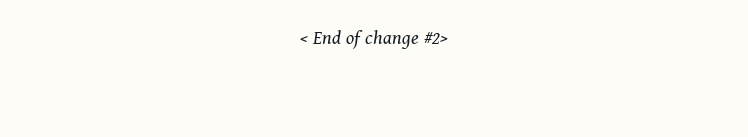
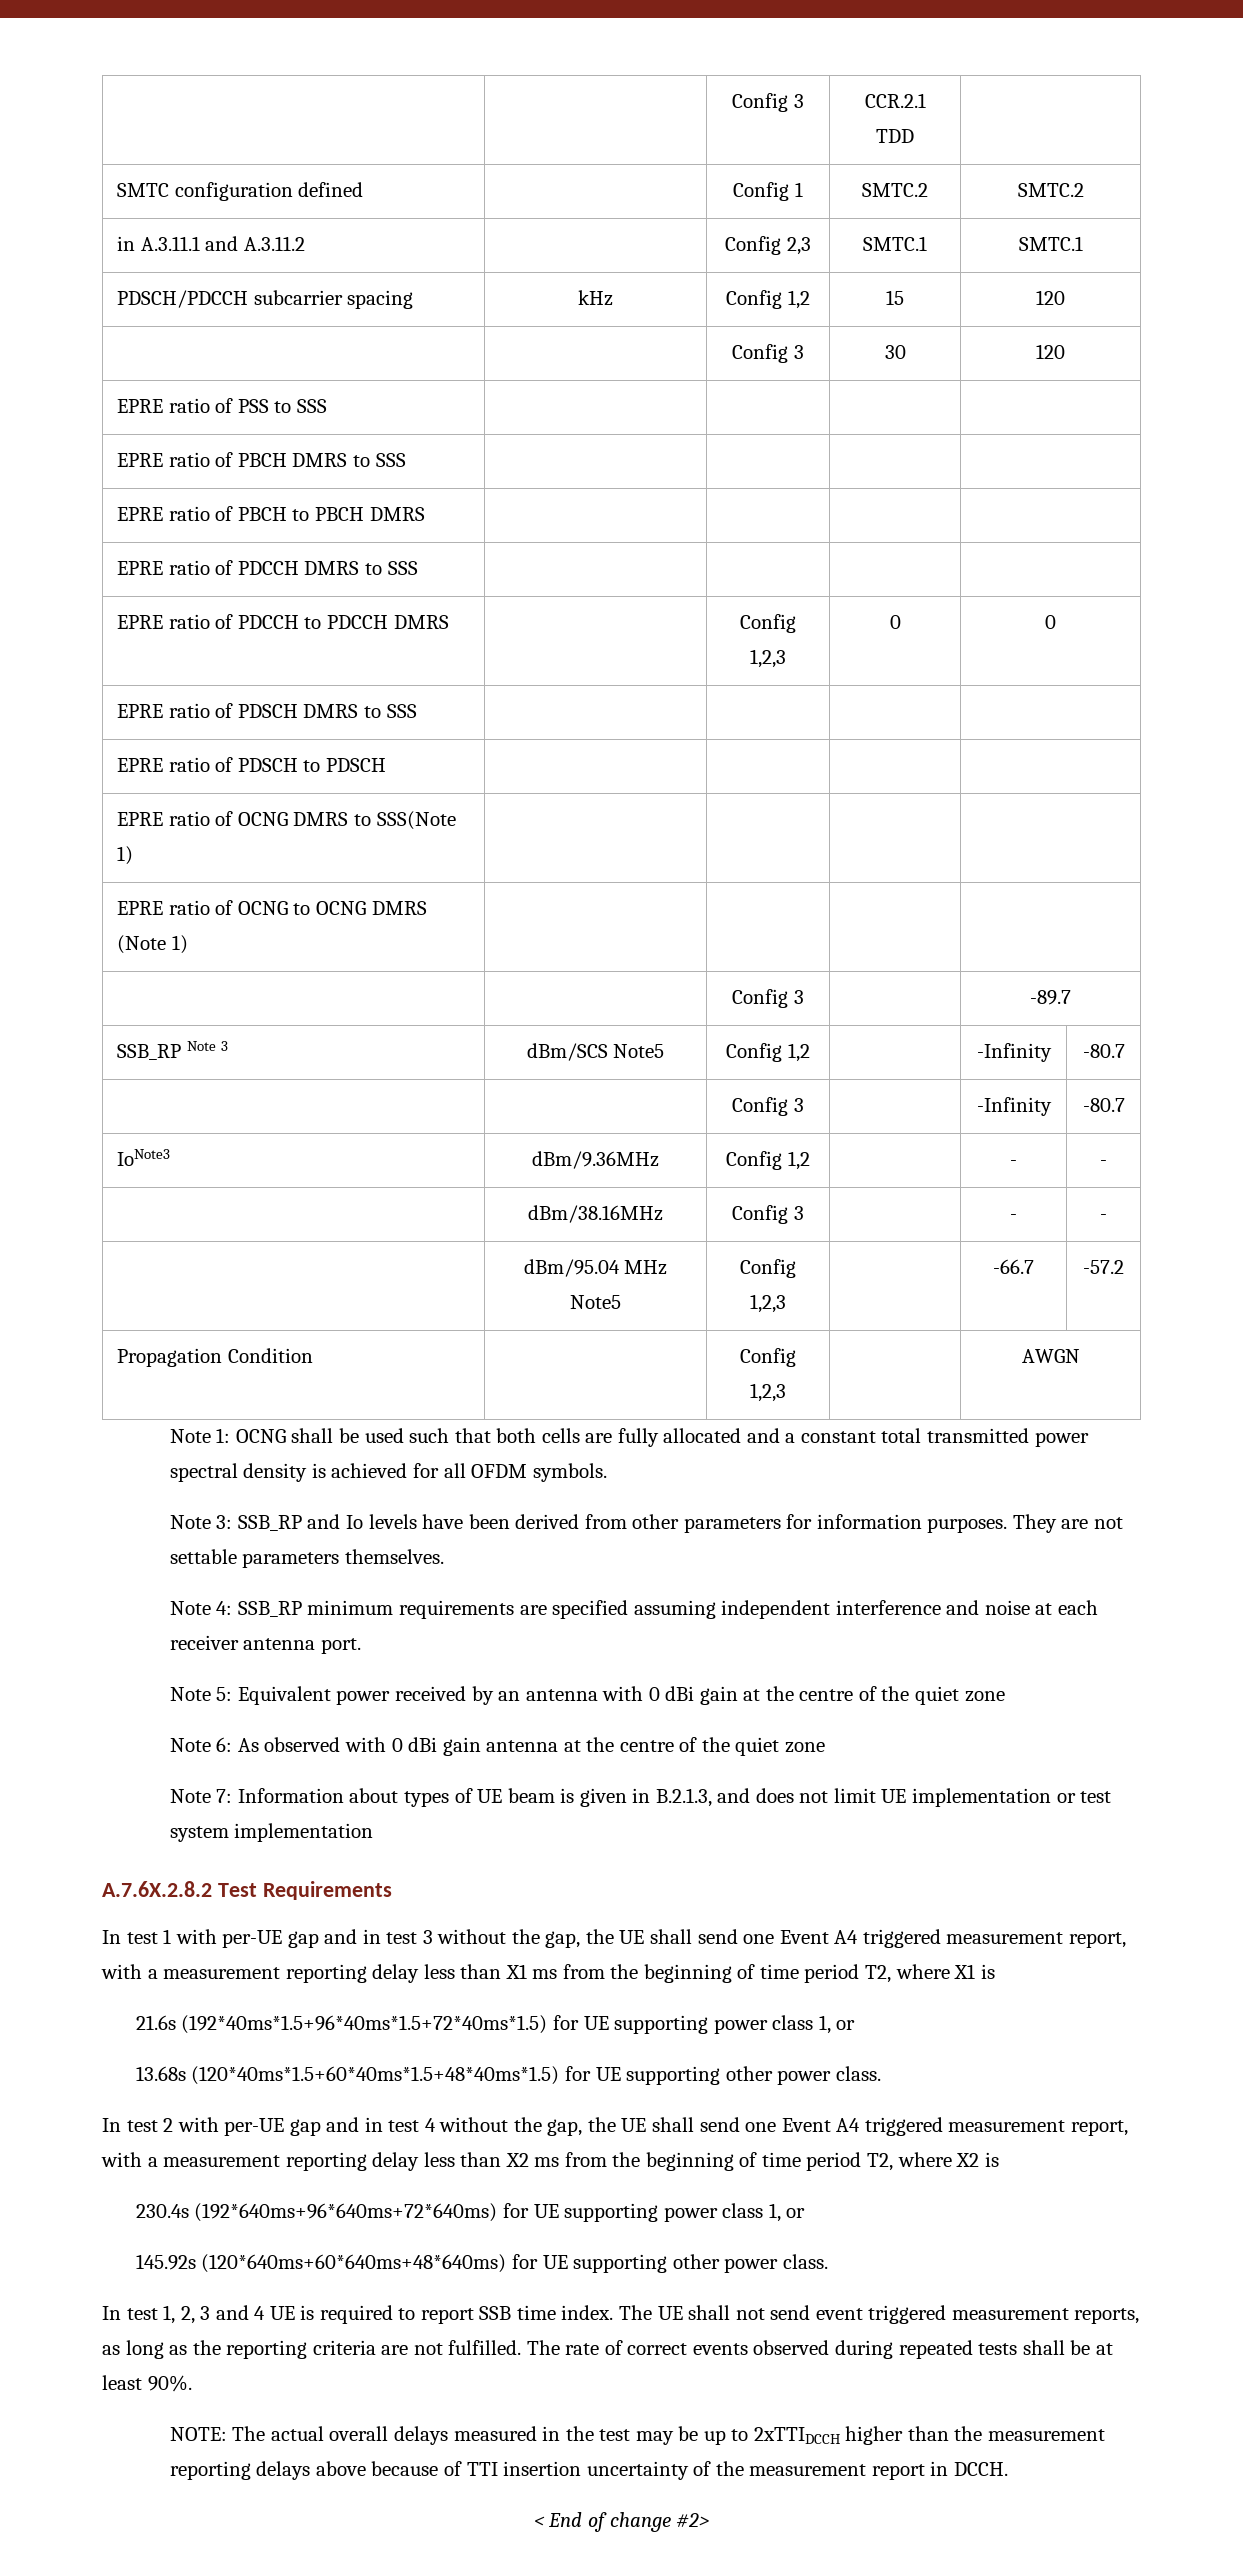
(300, 40) none -> [732,93,804,112] [864,93,926,108] [876,129,914,143] [117,182,364,201] [733,182,803,201] [862,183,928,197] [1017,183,1084,197] [117,236,305,251] [725,236,811,255] [863,236,927,251] [1018,236,1083,251] [117,290,414,309] [578,290,613,306] [726,290,810,309] [886,290,904,305] [1036,290,1065,305] [732,344,804,363] [884,345,906,359] [1036,344,1065,359] [117,398,328,413] [117,452,406,467] [117,506,425,521] [117,560,418,575] [117,614,449,629] [740,614,796,633] [750,649,786,668] [889,615,901,629] [1045,615,1056,629] [117,703,417,718] [117,757,387,772] [117,811,456,830] [117,846,134,865] [117,900,427,915] [117,935,188,954] [732,989,804,1008] [1030,990,1071,1005] [117,1041,229,1060] [526,1043,665,1061] [726,1043,810,1062] [976,1043,1052,1062] [1082,1044,1125,1058] [732,1097,804,1116] [976,1097,1052,1116] [1082,1098,1125,1112] [117,1149,171,1166] [532,1151,659,1169] [726,1151,810,1170] [1010,1160,1017,1166] [1100,1160,1107,1166] [528,1205,663,1223] [732,1205,804,1224] [1010,1214,1017,1220] [1100,1214,1107,1220] [523,1259,668,1277] [570,1295,621,1309] [740,1259,796,1278] [750,1294,786,1313] [993,1259,1034,1274] [1083,1260,1124,1274] [117,1348,313,1367] [740,1348,796,1367] [750,1383,786,1402] [1021,1349,1080,1363] [169,1428,1089,1447] [169,1463,607,1482] [169,1514,1123,1533] [169,1549,444,1568] [169,1600,1098,1619] [169,1635,361,1654] [169,1686,1005,1705] [169,1737,825,1756] [169,1788,1112,1807] [169,1823,374,1842] [102,1881,392,1900] [102,1929,1126,1948] [101,1964,995,1983] [135,2015,856,2034] [135,2066,881,2085] [102,2117,1128,2136] [101,2152,999,2171] [135,2203,806,2222] [135,2254,828,2273] [102,2305,1140,2324] [102,2340,1113,2359] [102,2375,192,2392] [169,2426,1105,2445] [169,2461,1008,2480] | | Config 3 | CCR.2.1 TDD | // SMTC configuration defined | | Config 1 | SMTC.2 | SMTC.2 // in A.3.11.1 and A.3.11.2 | | Config 2,3 | SMTC.1 | SMTC.1 // PDSCH/PDCCH subcarrier spacing | kHz | Config 1,2 | 15 | 120 // | | Config 3 | 30 | 120 // EPRE ratio of PSS to SSS | | | | // EPRE ratio of PBCH DMRS to SSS | | | | // EPRE ratio of PBCH to PBCH DMRS | | | | // EPRE ratio of PDCCH DMRS to SSS | | | | // EPRE ratio of PDCCH to PDCCH DMRS | | Config 1,2,3 | 0 | 0 // EPRE ratio of PDSCH DMRS to SSS | | | | // EPRE ratio of PDSCH to PDSCH | | | | // EPRE ratio of OCNG DMRS to SSS(Note 1) | | | | // EPRE ratio of OCNG to OCNG DMRS (Note 1) | | | | // | | Config 3 | | -89.7 // SSB_RP Note 3 | dBm/SCS Note5 | Config 1,2 | | -Infinity | -80.7 // | | Config 3 | | -Infinity | -80.7 // IoNote3 | dBm/9.36MHz | Config 1,2 | | - | - // | dBm/38.16MHz | Config 3 | | - | - // | dBm/95.04 MHz Note5 | Config 1,2,3 | | -66.7 | -57.2 // Propagation Condition | | Config 1,2,3 | | AWGN // Note 1: OCNG shall be used such that both cells are fully allocated and a constant total transmitted power spectral density is achieved for all OFDM symbols. // Note 3: SSB_RP and Io levels have been derived from other parameters for information purposes. They are not settable parameters themselves. // Note 4: SSB_RP minimum requirements are specified assuming independent interference and noise at each receiver antenna port. // Note 5: Equivalent power received by an antenna with 0 dBi gain at the centre of the quiet zone // Note 6: As observed with 0 dBi gain antenna at the centre of the quiet zone // Note 7: Information about types of UE beam is given in B.2.1.3, and does not limit UE implementation or test system implementation // A.7.6X.2.8.2 Test Requirements // In test 1 with per-UE gap and in test 3 without the gap, the UE shall send one Event A4 triggered measurement report, with a measurement reporting delay less than X1 ms from the beginning of time period T2, where X1 is // 21.6s (192*40ms*1.5+96*40ms*1.5+72*40ms*1.5) for UE supporting power class 1, or // 13.68s (120*40ms*1.5+60*40ms*1.5+48*40ms*1.5) for UE supporting other power class. // In test 2 with per-UE gap and in test 4 without the gap, the UE shall send one Event A4 triggered measurement report, with a measurement reporting delay less than X2 ms from the beginning of time period T2, where X2 is // 230.4s (192*640ms+96*640ms+72*640ms) for UE supporting power class 1, or // 145.92s (120*640ms+60*640ms+48*640ms) for UE supporting other power class. // In test 1, 2, 3 and 4 UE is required to report SSB time index. The UE shall not send event triggered measurement reports, as long as the reporting criteria are not fulfilled. The rate of correct events observed during repeated tests shall be at least 90%. // NOTE: The actual overall delays measured in the test may be up to 2xTTIDCCH higher than the measurement reporting delays above because of TTI insertion uncertainty of the measurement report in DCCH. //

